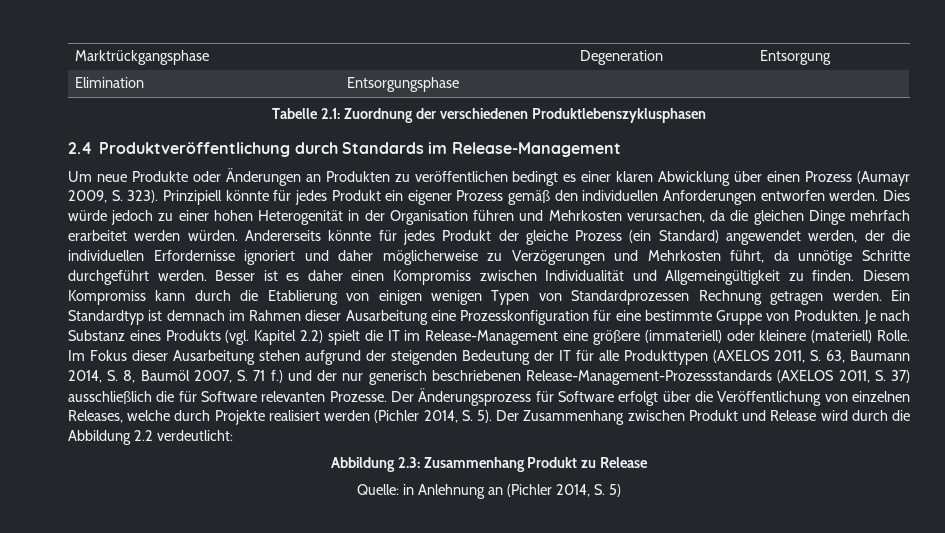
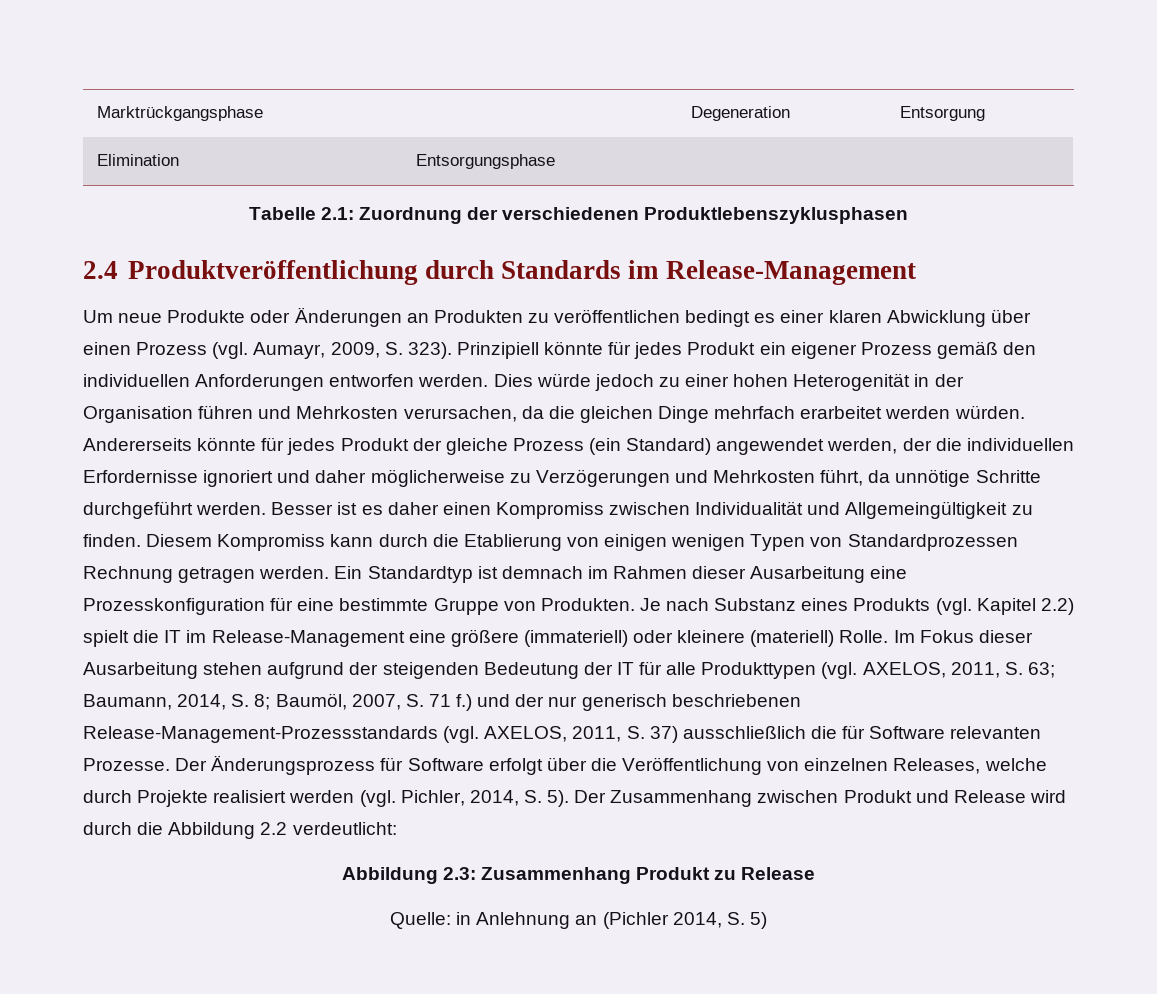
[857,171,911,186] (Aumayr -> [212,342,326,359] (vgl. Aumayr,
[713,350,910,363] [68,370,190,383] (AXELOS 2011, S. 63, Baumann 2014, S. 8, Baumöl -> [821,662,1055,679] [83,693,347,710] (vgl. AXELOS, 2011, S. 63; Baumann, 2014, S. 8; Baumöl,
[777,370,835,383] (AXELOS -> [443,726,568,743] (vgl. AXELOS,
[374,410,420,423] (Pichler -> [359,790,465,807] (vgl. Pichler,

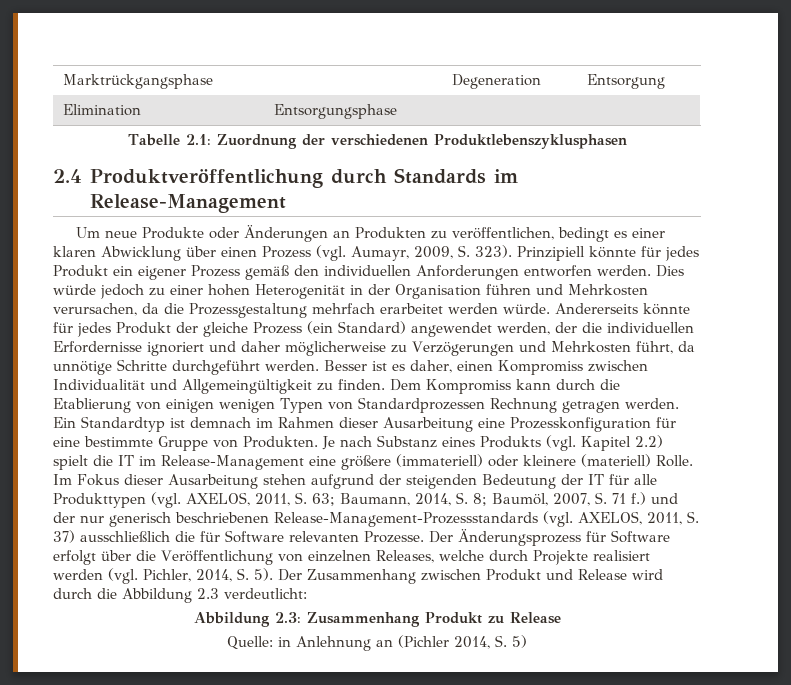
[554,309,681,323] veröffentlichen -> [452,227,555,240] veröffentlichen,
[579,406,710,423] gleichen Dinge -> [189,303,307,318] Prozessgestaltung
[954,405,1025,419] würden. -> [503,303,550,314] würde.
[387,502,439,515] daher -> [410,360,452,373] daher,
[146,534,213,547] Diesem -> [390,379,421,391] Dem
[260,822,288,835] 2.2 -> [197,588,219,599] 2.3

